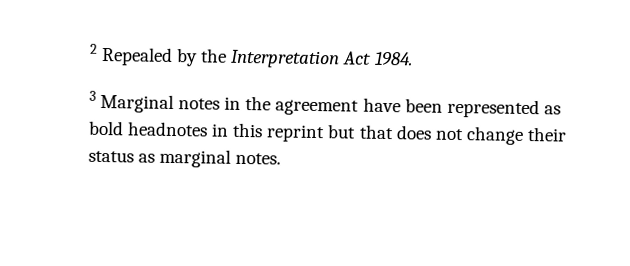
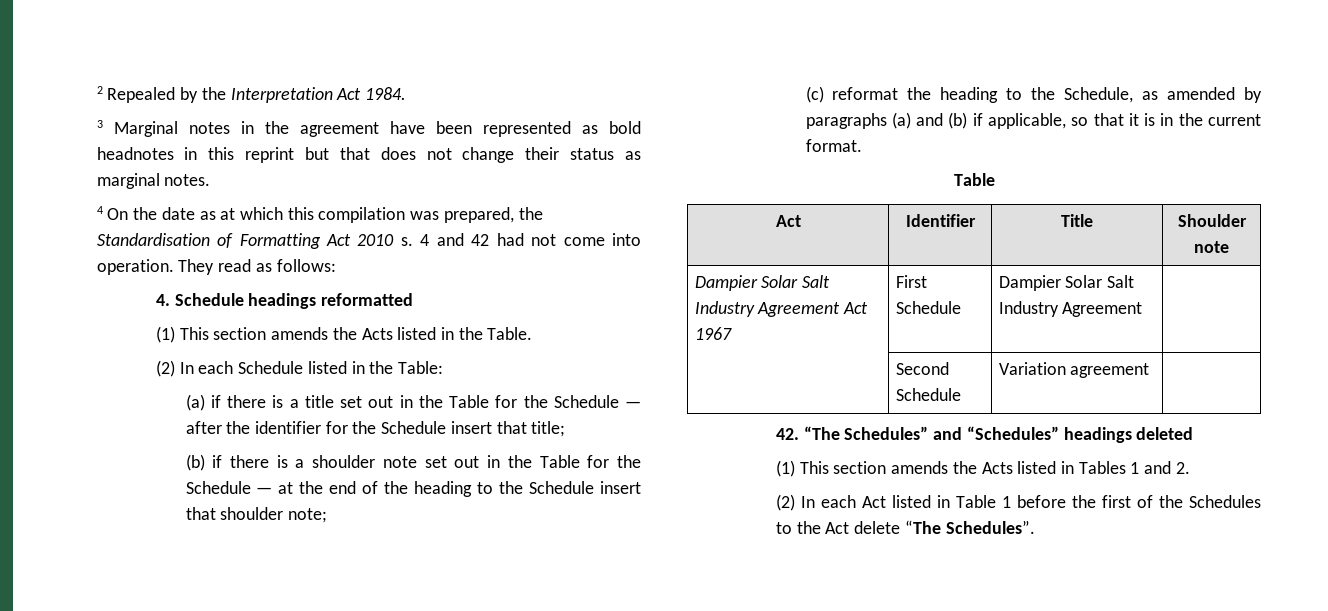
(282, 158) none -> [96,206,543,223] [96,233,641,249] [96,259,336,275] [155,293,414,309] [155,326,533,343] [155,360,443,377] [185,394,642,411] [185,421,566,437] [185,454,641,471] [185,481,641,497] [185,507,327,523] [805,86,1262,103] [805,112,1261,129] [805,139,862,152] [953,173,995,186] [775,215,801,227] [905,214,976,227] [1061,214,1093,227] [1177,214,1247,227] [1194,241,1229,253] [694,275,830,291] [694,301,868,317] [694,327,732,340] [895,275,927,288] [895,301,961,314] [998,275,1134,291] [998,301,1143,317] [895,362,949,375] [895,388,961,401] [998,362,1150,378] [775,426,1194,443] [775,460,1190,477] [775,494,1261,511] [775,520,1035,534] // 4 On the date as at which this compilation was prepared, the Standardisation of Formatting Act 2010 s. 4 and 42 had not come into operation. They read as follows: // 4. Schedule headings reformatted // (1) This section amends the Acts listed in the Table. // (2) In each Schedule listed in the Table: // (a) if there is a title set out in the Table for the Schedule — after the identifier for the Schedule insert that title; // (b) if there is a shoulder note set out in the Table for the Schedule — at the end of the heading to the Schedule insert that shoulder note; // (c) reformat the heading to the Schedule, as amended by paragraphs (a) and (b) if applicable, so that it is in the current format. // Table // Act | Identifier | Title | Shoulder note // Dampier Solar Salt Industry Agreement Act 1967 | First Schedule | Dampier Solar Salt Industry Agreement | // | Second Schedule | Variation agreement | // 42. “The Schedules” and “Schedules” headings deleted // (1) This section amends the Acts listed in Tables 1 and 2. // (2) In each Act listed in Table 1 before the first of the Schedules to the Act delete “The Schedules”.

